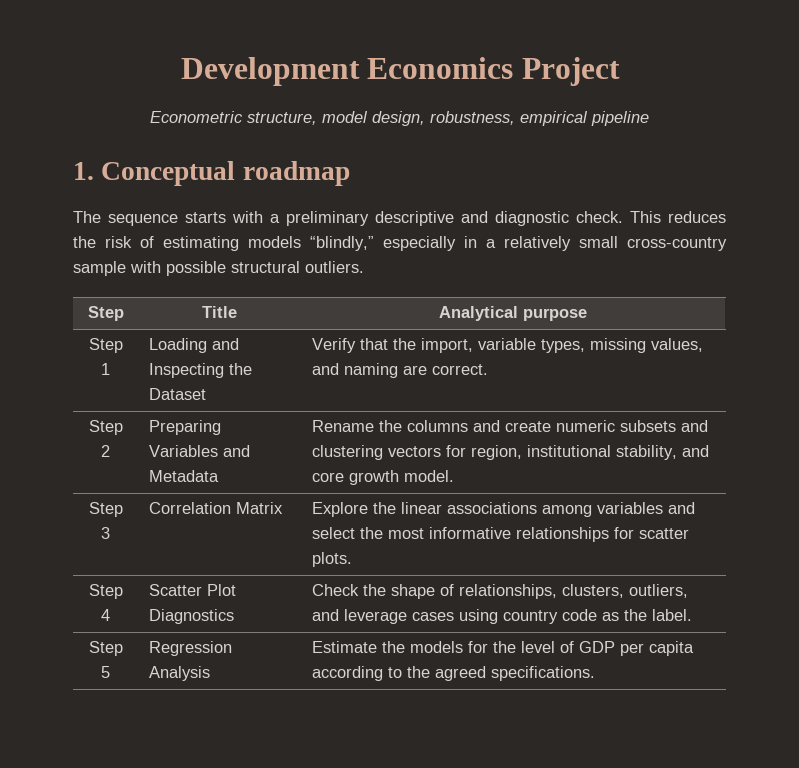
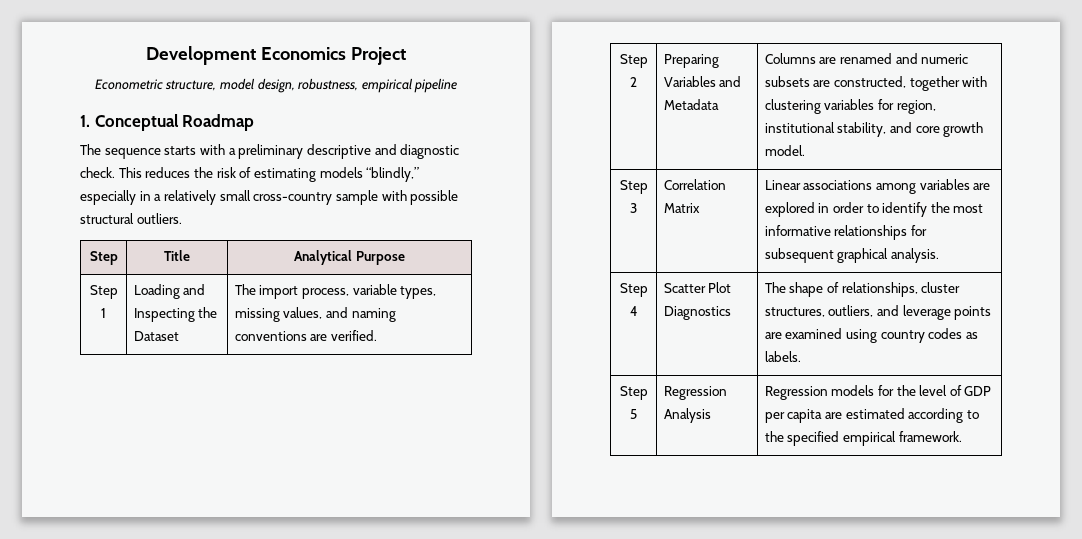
[242,161,350,186] roadmap -> [182,114,255,131] Roadmap
[523,308,587,321] purpose -> [355,251,405,265] Purpose
[311,338,473,353] Verify that the import, -> [234,284,349,299] The import process,
[402,364,488,375] are correct. -> [234,330,377,341] conventions are verified.
[311,420,708,432] [311,445,441,460] Rename the columns and create numeric subsets and clustering vectors -> [764,53,969,64] [764,76,988,91] [764,99,875,114] Columns are renamed and numeric subsets are constructed, together with clustering variables
[311,502,695,517] [311,527,355,539] Explore the linear associations among variables and select -> [764,179,991,194] [764,202,928,217] Linear associations among variables are explored in order to identify
[638,528,689,539] [311,552,352,567] scatter plots. -> [764,248,939,263] subsequent graphical analysis.
[311,584,386,596] Check the -> [764,282,786,293] The
[561,584,624,598] clusters, -> [921,282,961,293] [764,307,825,317] cluster structures,
[411,609,692,624] cases using country code as the label. -> [954,306,992,320] [764,328,978,343] [764,351,801,362] points are examined using country codes as labels.
[311,641,405,653] Estimate the -> [764,386,828,400] Regression
(694, 648) none -> [824,408,905,419] are estimated
[434,666,595,681] agreed specifications. -> [787,431,962,446] specified empirical framework.

